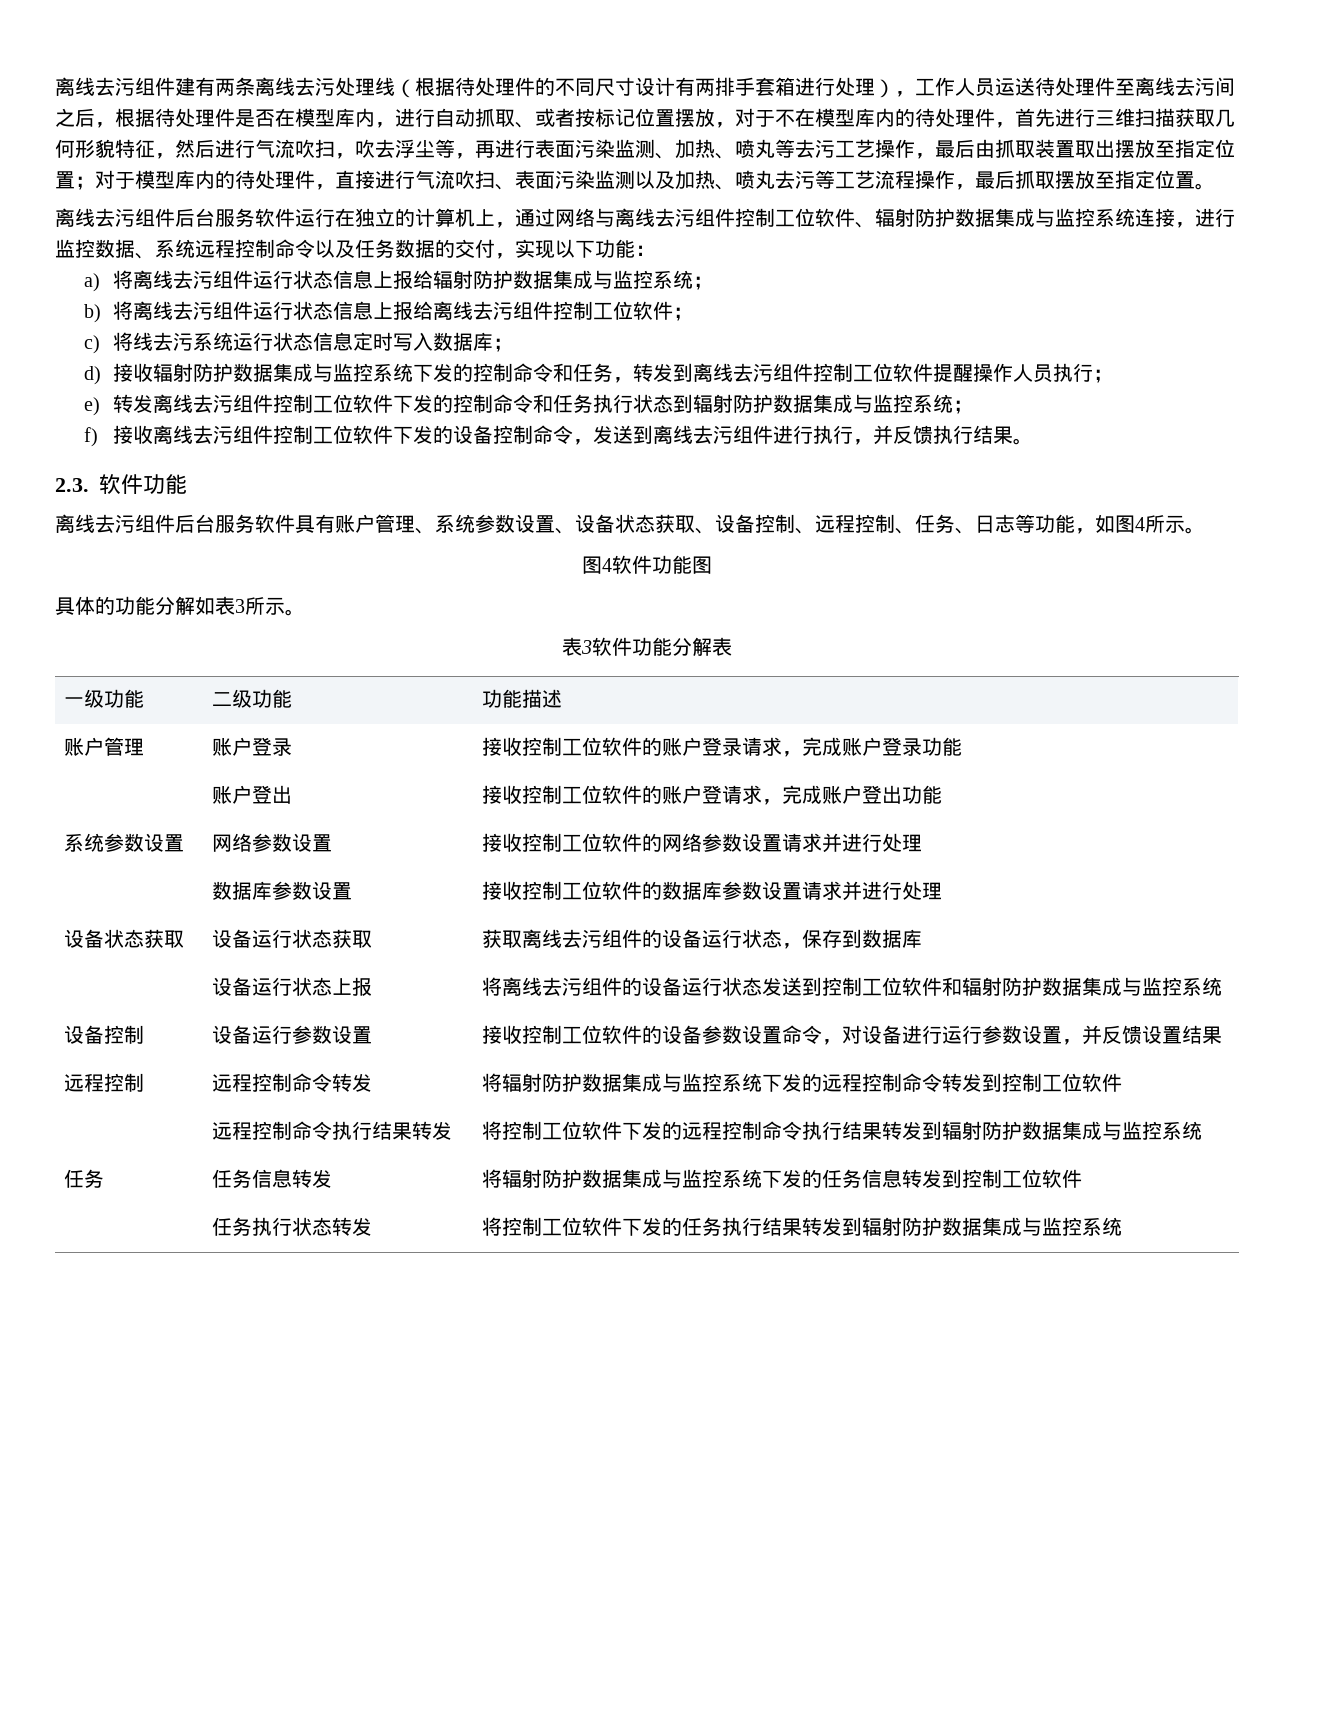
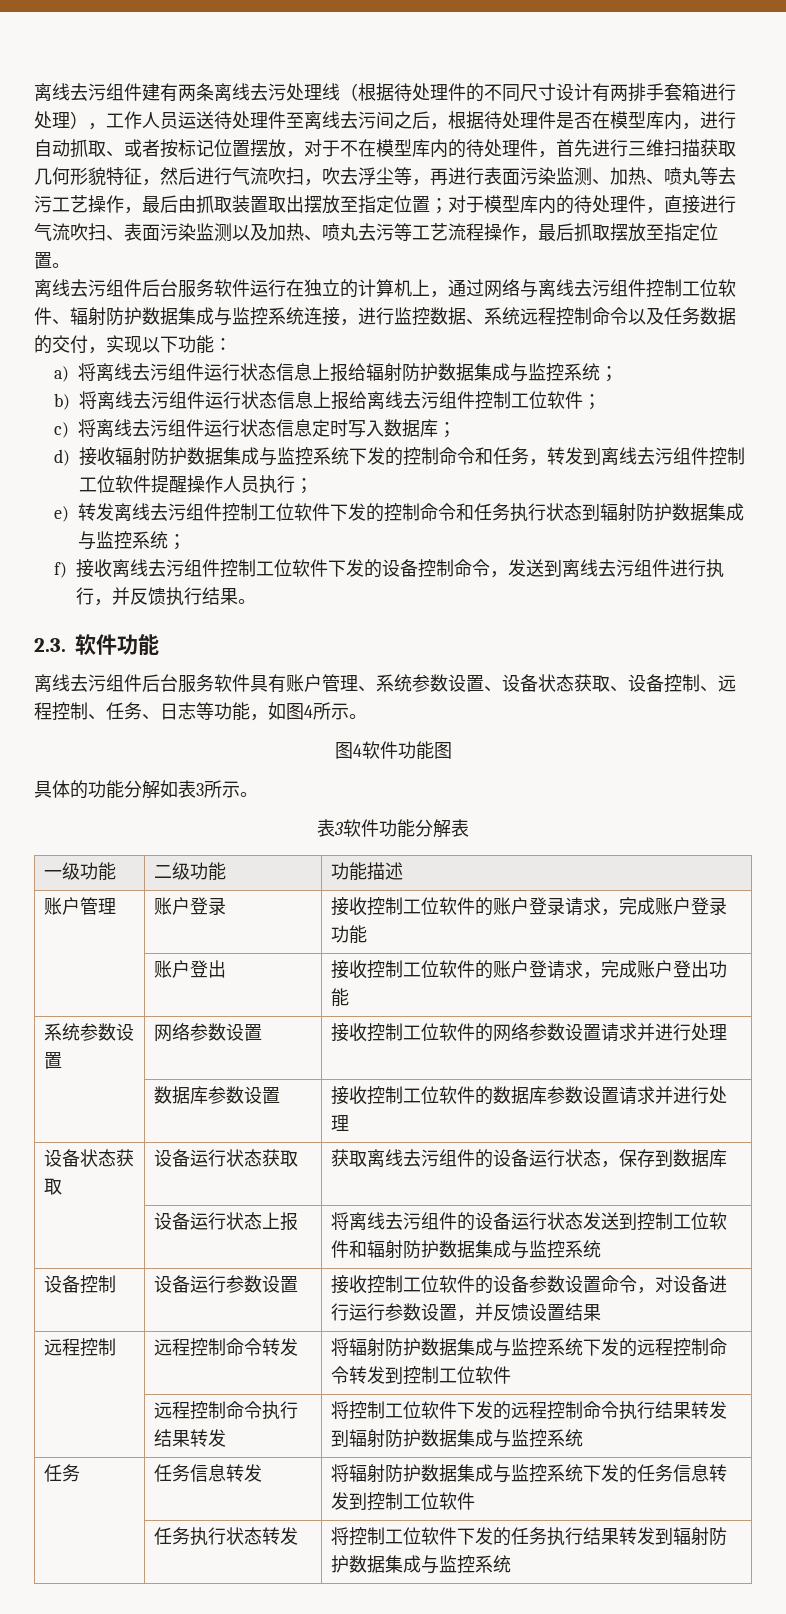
[133,332,234,351] 线去污系统 -> [96,419,205,437] 离线去污组件

